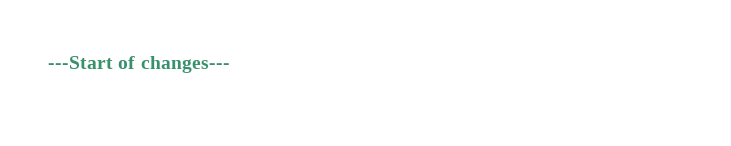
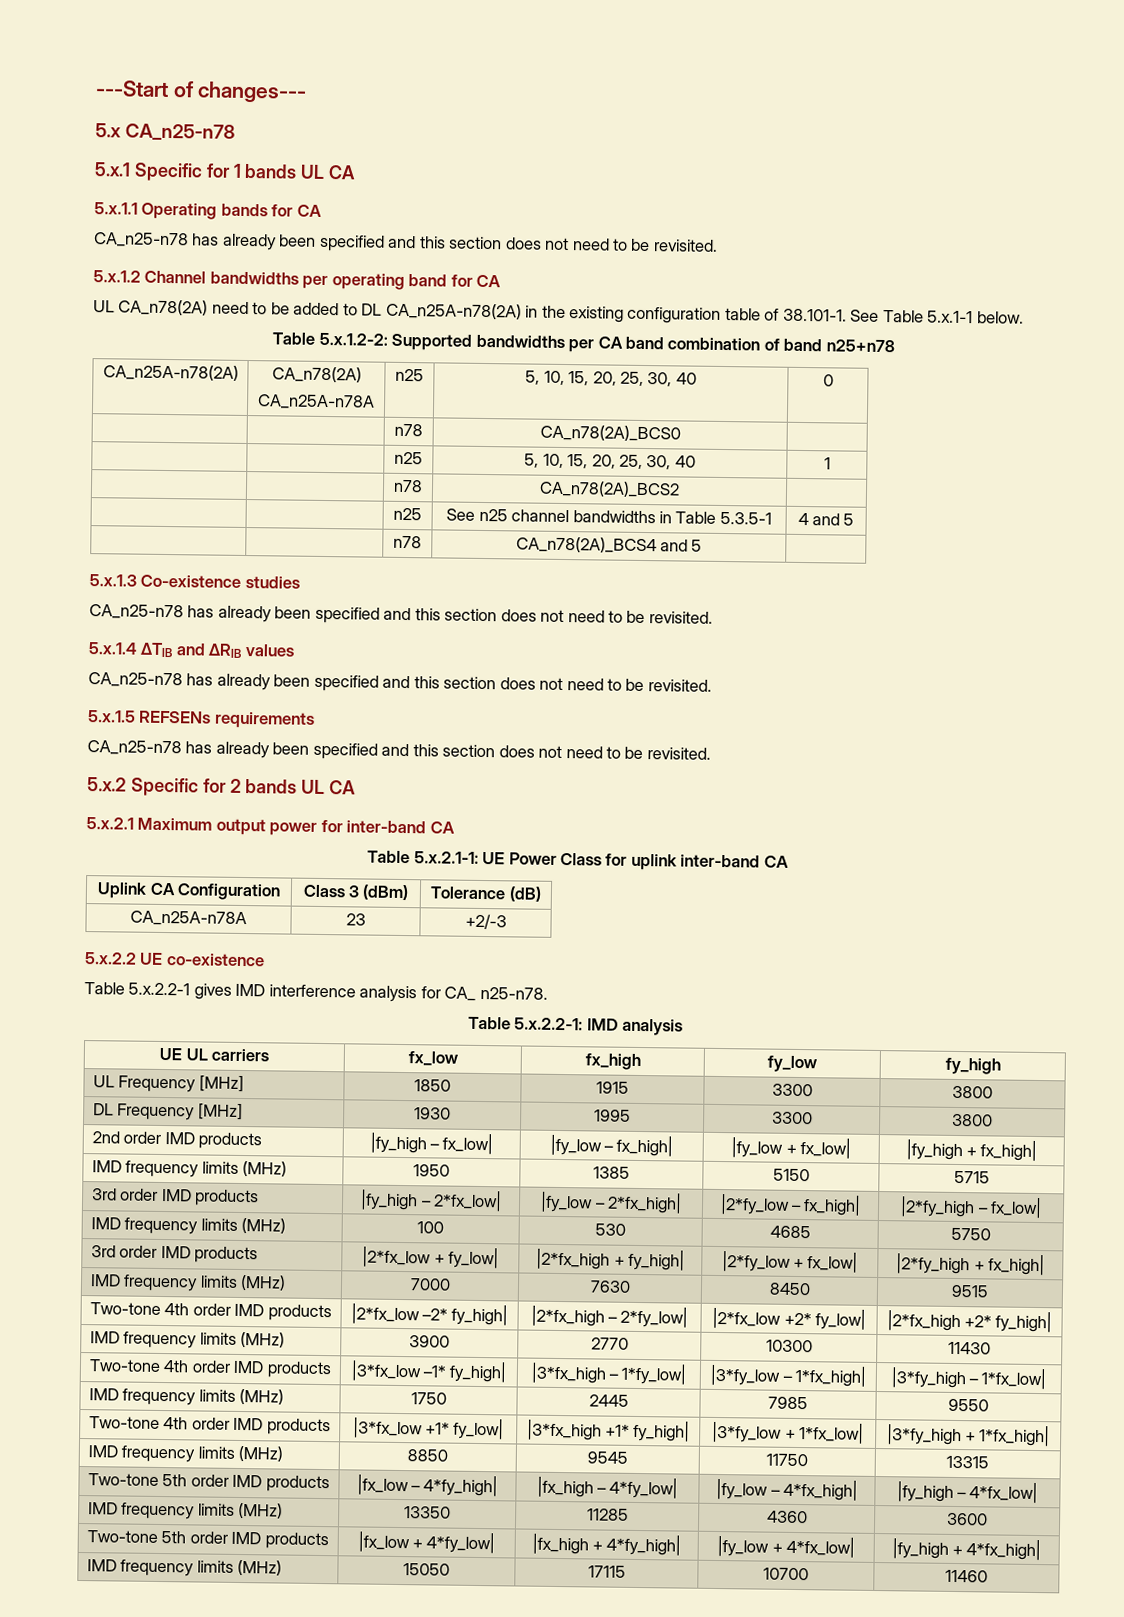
(230, 64) none -> [95,123,236,141] [94,162,357,182] [94,202,322,220] [94,232,718,252] [93,270,502,290] [93,299,1024,324] [272,332,895,353] [102,364,239,381] [271,366,362,383] [258,394,375,410] [395,368,424,382] [525,370,697,387] [822,374,834,387] [394,423,423,437] [539,424,681,442] [394,451,423,465] [524,453,696,470] [823,457,831,470] [393,479,423,493] [539,480,680,498] [393,507,422,521] [446,508,772,525] [797,512,855,526] [393,535,422,549] [515,536,703,554] [89,574,300,589] [89,604,713,624] [88,642,295,658] [88,672,712,692] [88,710,315,729] [87,740,711,760] [87,777,357,797] [86,817,455,836] [367,850,789,871] [97,882,281,901] [302,884,410,901] [430,886,542,902] [130,910,247,927] [345,913,366,926] [464,913,507,930] [85,952,265,967] [84,982,548,1003] [467,1016,684,1036] [159,1047,269,1062] [407,1051,458,1066] [584,1053,641,1071] [767,1055,817,1073] [944,1057,1001,1075] [92,1075,244,1093] [414,1079,451,1092] [596,1081,629,1094] [771,1083,813,1097] [952,1085,993,1099] [92,1103,243,1121] [414,1107,451,1120] [594,1109,631,1122] [771,1111,813,1125] [952,1113,993,1127] [91,1131,263,1150] [369,1132,494,1155] [549,1134,674,1157] [731,1137,851,1159] [905,1139,1038,1162] [91,1160,288,1178] [413,1164,450,1177] [593,1166,630,1179] [772,1168,810,1182] [953,1170,990,1184] [91,1188,260,1207] [360,1189,502,1212] [540,1191,682,1214] [719,1194,862,1216] [900,1196,1042,1219] [90,1217,287,1235] [417,1221,444,1234] [595,1223,626,1236] [769,1225,811,1239] [950,1227,991,1241] [90,1245,259,1264] [362,1246,499,1269] [536,1248,685,1271] [721,1251,859,1273] [896,1253,1045,1276] [89,1274,287,1292] [409,1278,451,1291] [589,1280,631,1293] [768,1282,811,1296] [951,1284,989,1298] [89,1302,332,1322] [350,1303,509,1326] [530,1305,689,1328] [712,1307,866,1330] [886,1310,1053,1333] [89,1331,286,1349] [409,1335,450,1348] [590,1337,629,1350] [765,1339,813,1353] [948,1341,991,1355] [88,1359,332,1379] [350,1360,508,1383] [530,1362,688,1385] [710,1364,867,1387] [890,1367,1047,1390] [88,1388,285,1406] [410,1392,447,1405] [588,1394,629,1407] [768,1396,808,1410] [948,1398,989,1412] [88,1416,331,1436] [352,1417,505,1440] [526,1419,691,1442] [712,1421,864,1444] [886,1424,1051,1447] [87,1445,284,1463] [407,1449,448,1462] [587,1451,628,1464] [766,1453,808,1467] [946,1455,989,1469] [87,1473,330,1493] [356,1474,499,1497] [536,1476,679,1499] [716,1478,858,1501] [896,1481,1039,1504] [87,1502,284,1520] [404,1506,451,1519] [586,1508,629,1521] [766,1510,808,1524] [947,1512,988,1526] [86,1530,329,1550] [357,1531,496,1554] [531,1533,682,1556] [717,1536,855,1558] [891,1538,1042,1561] [86,1559,283,1577] [403,1563,450,1576] [587,1565,626,1578] [763,1567,809,1581] [945,1569,988,1583] // 5.x CA_n25-n78 // 5.x.1 Specific for 1 bands UL CA // 5.x.1.1 Operating bands for CA // CA_n25-n78 has already been specified and this section does not need to be revisited. // 5.x.1.2 Channel bandwidths per operating band for CA // UL CA_n78(2A) need to be added to DL CA_n25A-n78(2A) in the existing configuration table of 38.101-1. See Table 5.x.1-1 below. // Table 5.x.1.2-2: Supported bandwidths per CA band combination of band n25+n78 // CA_n25A-n78(2A) | CA_n78(2A) // CA_n25A-n78A | n25 | 5, 10, 15, 20, 25, 30, 40 | 0 // | | n78 | CA_n78(2A)_BCS0 | // | | n25 | 5, 10, 15, 20, 25, 30, 40 | 1 // | | n78 | CA_n78(2A)_BCS2 | // | | n25 | See n25 channel bandwidths in Table 5.3.5-1 | 4 and 5 // | | n78 | CA_n78(2A)_BCS4 and 5 | // 5.x.1.3 Co-existence studies // CA_n25-n78 has already been specified and this section does not need to be revisited. // 5.x.1.4 ∆TIB and ∆RIB values // CA_n25-n78 has already been specified and this section does not need to be revisited. // 5.x.1.5 REFSENs requirements // CA_n25-n78 has already been specified and this section does not need to be revisited. // 5.x.2 Specific for 2 bands UL CA // 5.x.2.1 Maximum output power for inter-band CA // Table 5.x.2.1-1: UE Power Class for uplink inter-band CA // Uplink CA Configuration | Class 3 (dBm) | Tolerance (dB) // CA_n25A-n78A | 23 | +2/-3 // 5.x.2.2 UE co-existence // Table 5.x.2.2-1 gives IMD interference analysis for CA_ n25-n78. // Table 5.x.2.2-1: IMD analysis // UE UL carriers | fx_low | fx_high | fy_low | fy_high // UL Frequency [MHz] | 1850 | 1915 | 3300 | 3800 // DL Frequency [MHz] | 1930 | 1995 | 3300 | 3800 // 2nd order IMD products | |fy_high – fx_low| | |fy_low – fx_high| | |fy_low + fx_low| | |fy_high + fx_high| // IMD frequency limits (MHz) | 1950 | 1385 | 5150 | 5715 // 3rd order IMD products | |fy_high – 2*fx_low| | |fy_low – 2*fx_high| | |2*fy_low – fx_high| | |2*fy_high – fx_low| // IMD frequency limits (MHz) | 100 | 530 | 4685 | 5750 // 3rd order IMD products | |2*fx_low + fy_low| | |2*fx_high + fy_high| | |2*fy_low + fx_low| | |2*fy_high + fx_high| // IMD frequency limits (MHz) | 7000 | 7630 | 8450 | 9515 // Two-tone 4th order IMD products | |2*fx_low –2* fy_high| | |2*fx_high – 2*fy_low| | |2*fx_low +2* fy_low| | |2*fx_high +2* fy_high| // IMD frequency limits (MHz) | 3900 | 2770 | 10300 | 11430 // Two-tone 4th order IMD products | |3*fx_low –1* fy_high| | |3*fx_high – 1*fy_low| | |3*fy_low – 1*fx_high| | |3*fy_high – 1*fx_low| // IMD frequency limits (MHz) | 1750 | 2445 | 7985 | 9550 // Two-tone 4th order IMD products | |3*fx_low +1* fy_low| | |3*fx_high +1* fy_high| | |3*fy_low + 1*fx_low| | |3*fy_high + 1*fx_high| // IMD frequency limits (MHz) | 8850 | 9545 | 11750 | 13315 // Two-tone 5th order IMD products | |fx_low – 4*fy_high| | |fx_high – 4*fy_low| | |fy_low – 4*fx_high| | |fy_high – 4*fx_low| // IMD frequency limits (MHz) | 13350 | 11285 | 4360 | 3600 // Two-tone 5th order IMD products | |fx_low + 4*fy_low| | |fx_high + 4*fy_high| | |fy_low + 4*fx_low| | |fy_high + 4*fx_high| // IMD frequency limits (MHz) | 15050 | 17115 | 10700 | 11460

